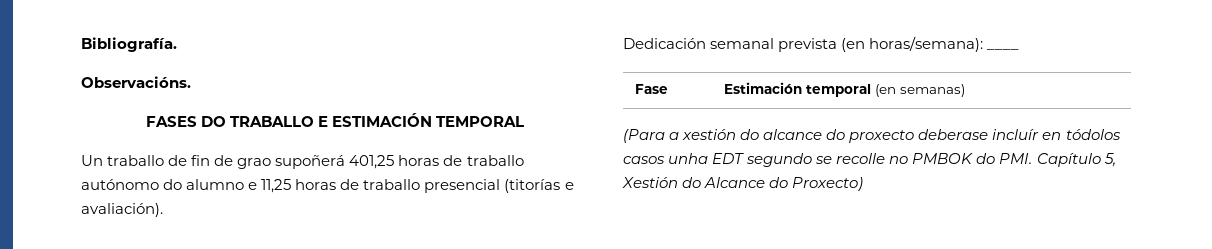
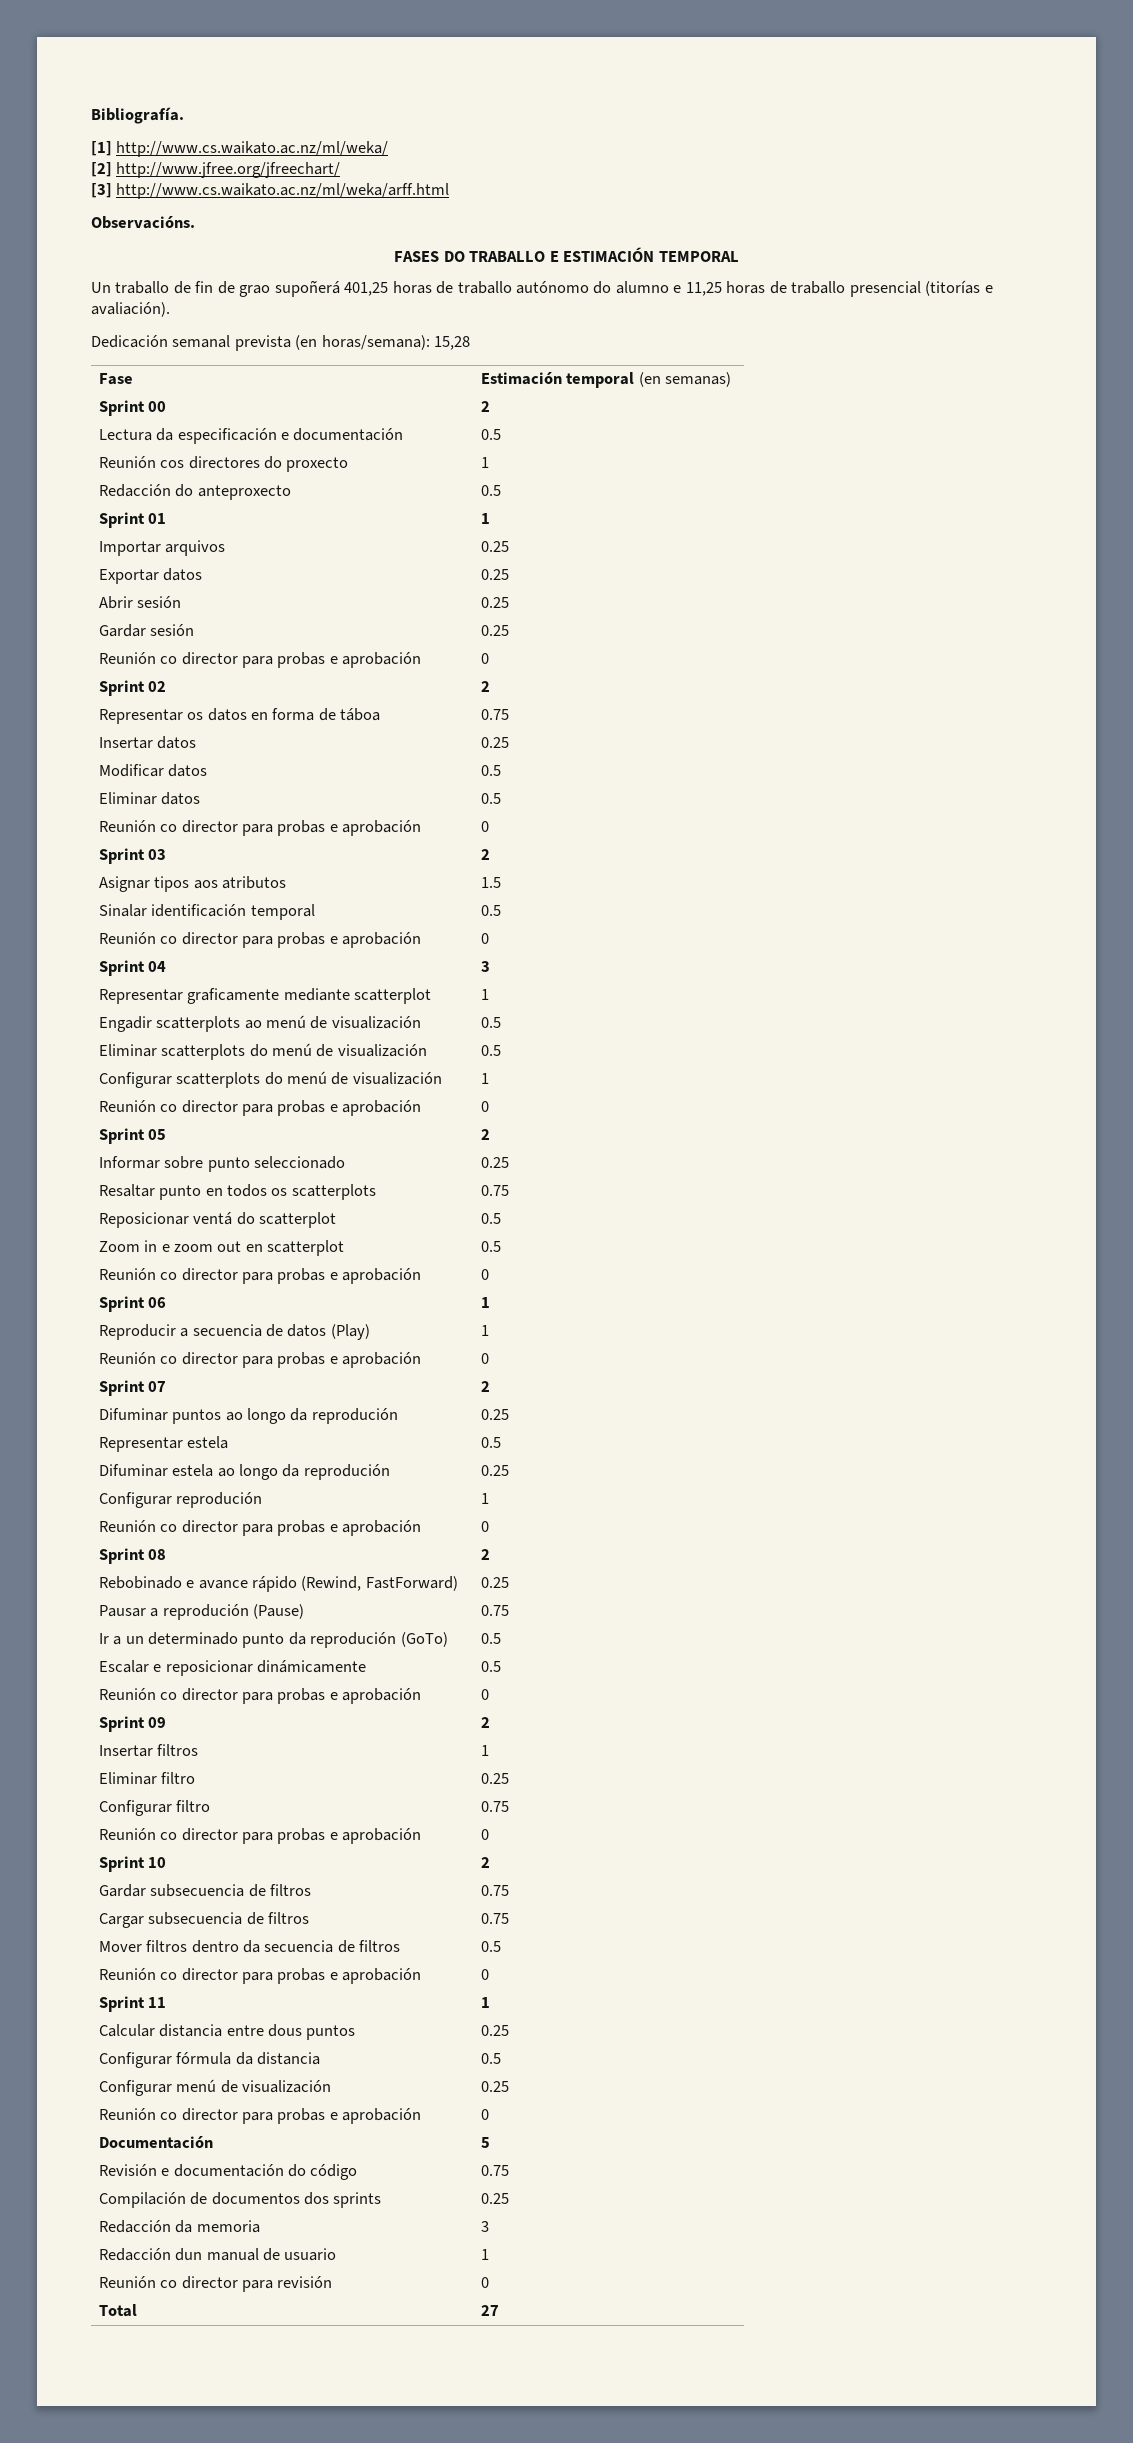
(177, 44) none -> [91,141,389,157] [91,162,341,178] [91,183,450,199] // [1] http://www.cs.waikato.ac.nz/ml/weka/ // [2] http://www.jfree.org/jfreechart/ // [3] http://www.cs.waikato.ac.nz/ml/weka/arff.html
[987,49,1020,50] ____ -> [434,336,471,350] 15,28
[623,129,1121,143] [623,153,1116,167] [622,177,864,191] // (Para a xestión do alcance do proxecto deberase incluír en tódolos casos unha EDT segundo se recolle no PMBOK do PMI. Capítulo 5, Xestión do Alcance do Proxecto) -> [98,400,167,416] [480,401,490,412] [98,428,404,444] [480,429,501,440] [98,456,349,472] [480,457,489,468] [98,484,291,500] [480,485,501,496] [98,512,167,528] [480,513,490,524] [98,540,226,556] [480,541,509,552] [98,568,203,584] [480,569,509,580] [98,596,182,609] [480,597,509,608] [98,624,195,637] [480,625,509,636] [98,652,422,668] [480,653,489,664] [98,680,167,696] [480,681,490,692] [98,708,381,724] [480,709,509,720] [98,736,197,749] [480,737,509,748] [98,764,208,777] [480,765,501,776] [98,792,201,805] [480,793,501,804] [98,820,422,836] [480,821,489,832] [98,848,167,864] [480,849,490,860] [98,876,286,892] [480,877,501,888] [98,904,315,920] [480,905,501,916] [98,932,422,948] [480,933,489,944] [98,960,167,976] [480,961,490,972] [98,988,431,1004] [480,989,489,1000] [98,1015,421,1032] [480,1017,501,1028] [98,1043,427,1060] [480,1045,501,1056] [98,1071,442,1088] [480,1073,489,1084] [98,1100,422,1116] [480,1101,489,1112] [98,1128,167,1144] [480,1129,490,1140] [98,1156,345,1172] [480,1157,509,1168] [98,1184,376,1200] [480,1185,509,1196] [98,1212,336,1228] [480,1213,501,1224] [98,1240,345,1256] [480,1241,501,1252] [98,1268,422,1284] [480,1269,489,1280] [98,1296,167,1312] [480,1297,490,1308] [98,1324,370,1340] [480,1325,489,1336] [98,1352,422,1368] [480,1353,489,1364] [98,1380,167,1396] [480,1381,490,1392] [98,1408,398,1424] [480,1409,509,1420] [98,1436,229,1452] [480,1437,501,1448] [98,1464,390,1480] [480,1465,509,1476] [98,1492,263,1508] [480,1493,489,1504] [98,1520,422,1536] [480,1521,489,1532] [98,1548,167,1564] [480,1549,490,1560] [98,1576,458,1592] [480,1577,509,1588] [98,1604,304,1620] [480,1605,509,1616] [98,1632,448,1648] [480,1633,501,1644] [98,1660,366,1676] [480,1661,501,1672] [98,1688,422,1704] [480,1689,489,1700] [98,1716,167,1732] [480,1717,490,1728] [98,1744,199,1757] [480,1745,489,1756] [98,1772,196,1785] [480,1773,509,1784] [98,1800,211,1816] [480,1801,509,1812] [98,1828,422,1844] [480,1829,489,1840] [98,1856,167,1872] [480,1857,490,1868] [98,1884,311,1897] [480,1885,509,1896] [98,1912,309,1928] [480,1913,509,1924] [98,1940,401,1953] [480,1941,501,1952] [98,1968,422,1984] [480,1969,489,1980] [98,1996,167,2012] [480,1997,490,2008] [98,2024,356,2040] [480,2025,509,2036] [98,2052,320,2068] [480,2053,501,2064] [98,2079,331,2096] [480,2081,509,2092] [98,2108,422,2124] [480,2109,489,2120] [98,2136,213,2149] [480,2137,490,2148] [98,2164,358,2180] [480,2165,509,2176] [98,2192,382,2208] [480,2193,509,2204] [98,2220,260,2233] [480,2221,489,2232] [98,2248,337,2261] [480,2249,489,2260] [98,2276,333,2292] [480,2277,489,2288] [98,2304,137,2317] [480,2305,499,2316] // Sprint 00 | 2 // Lectura da especificación e documentación | 0.5 // Reunión cos directores do proxecto | 1 // Redacción do anteproxecto | 0.5 // Sprint 01 | 1 // Importar arquivos | 0.25 // Exportar datos | 0.25 // Abrir sesión | 0.25 // Gardar sesión | 0.25 // Reunión co director para probas e aprobación | 0 // Sprint 02 | 2 // Representar os datos en forma de táboa | 0.75 // Insertar datos | 0.25 // Modificar datos | 0.5 // Eliminar datos | 0.5 // Reunión co director para probas e aprobación | 0 // Sprint 03 | 2 // Asignar tipos aos atributos | 1.5 // Sinalar identificación temporal | 0.5 // Reunión co director para probas e aprobación | 0 // Sprint 04 | 3 // Representar graficamente mediante scatterplot | 1 // Engadir scatterplots ao menú de visualización | 0.5 // Eliminar scatterplots do menú de visualización | 0.5 // Configurar scatterplots do menú de visualización | 1 // Reunión co director para probas e aprobación | 0 // Sprint 05 | 2 // Informar sobre punto seleccionado | 0.25 // Resaltar punto en todos os scatterplots | 0.75 // Reposicionar ventá do scatterplot | 0.5 // Zoom in e zoom out en scatterplot | 0.5 // Reunión co director para probas e aprobación | 0 // Sprint 06 | 1 // Reproducir a secuencia de datos (Play) | 1 // Reunión co director para probas e aprobación | 0 // Sprint 07 | 2 // Difuminar puntos ao longo da reprodución | 0.25 // Representar estela | 0.5 // Difuminar estela ao longo da reprodución | 0.25 // Configurar reprodución | 1 // Reunión co director para probas e aprobación | 0 // Sprint 08 | 2 // Rebobinado e avance rápido (Rewind, FastForward) | 0.25 // Pausar a reprodución (Pause) | 0.75 // Ir a un determinado punto da reprodución (GoTo) | 0.5 // Escalar e reposicionar dinámicamente | 0.5 // Reunión co director para probas e aprobación | 0 // Sprint 09 | 2 // Insertar filtros | 1 // Eliminar filtro | 0.25 // Configurar filtro | 0.75 // Reunión co director para probas e aprobación | 0 // Sprint 10 | 2 // Gardar subsecuencia de filtros | 0.75 // Cargar subsecuencia de filtros | 0.75 // Mover filtros dentro da secuencia de filtros | 0.5 // Reunión co director para probas e aprobación | 0 // Sprint 11 | 1 // Calcular distancia entre dous puntos | 0.25 // Configurar fórmula da distancia | 0.5 // Configurar menú de visualización | 0.25 // Reunión co director para probas e aprobación | 0 // Documentación | 5 // Revisión e documentación do código | 0.75 // Compilación de documentos dos sprints | 0.25 // Redacción da memoria | 3 // Redacción dun manual de usuario | 1 // Reunión co director para revisión | 0 // Total | 27

